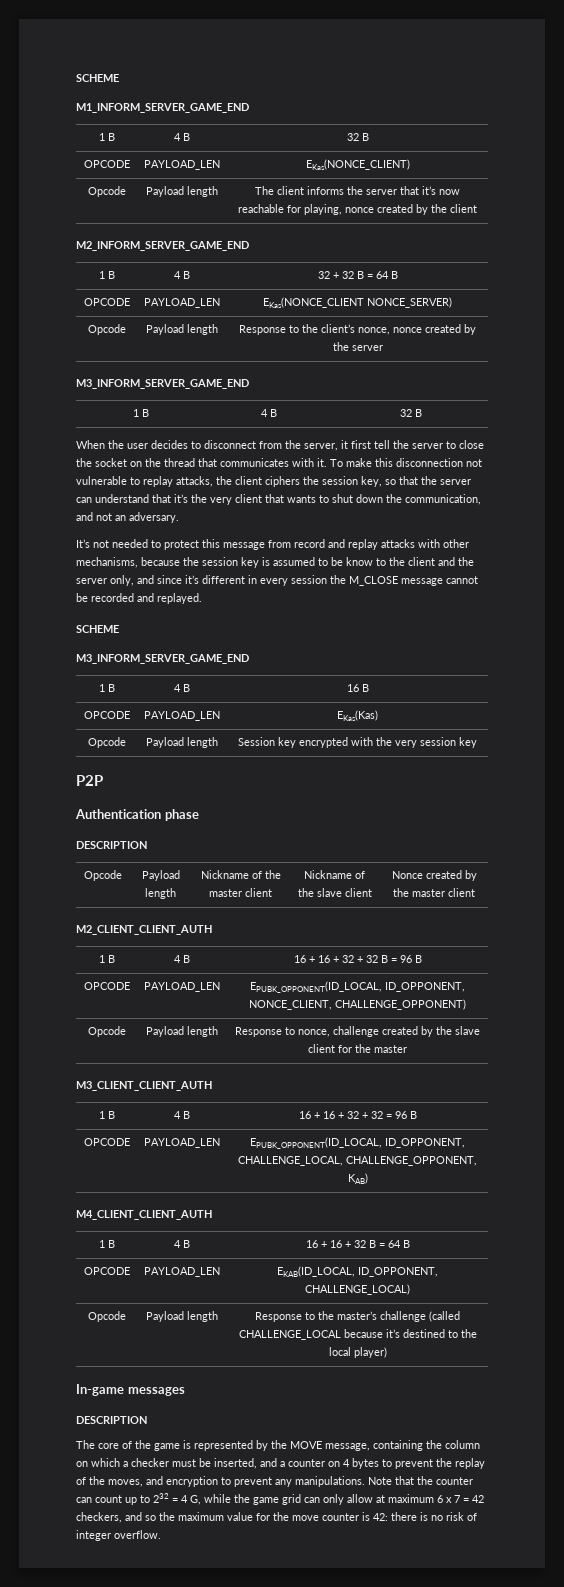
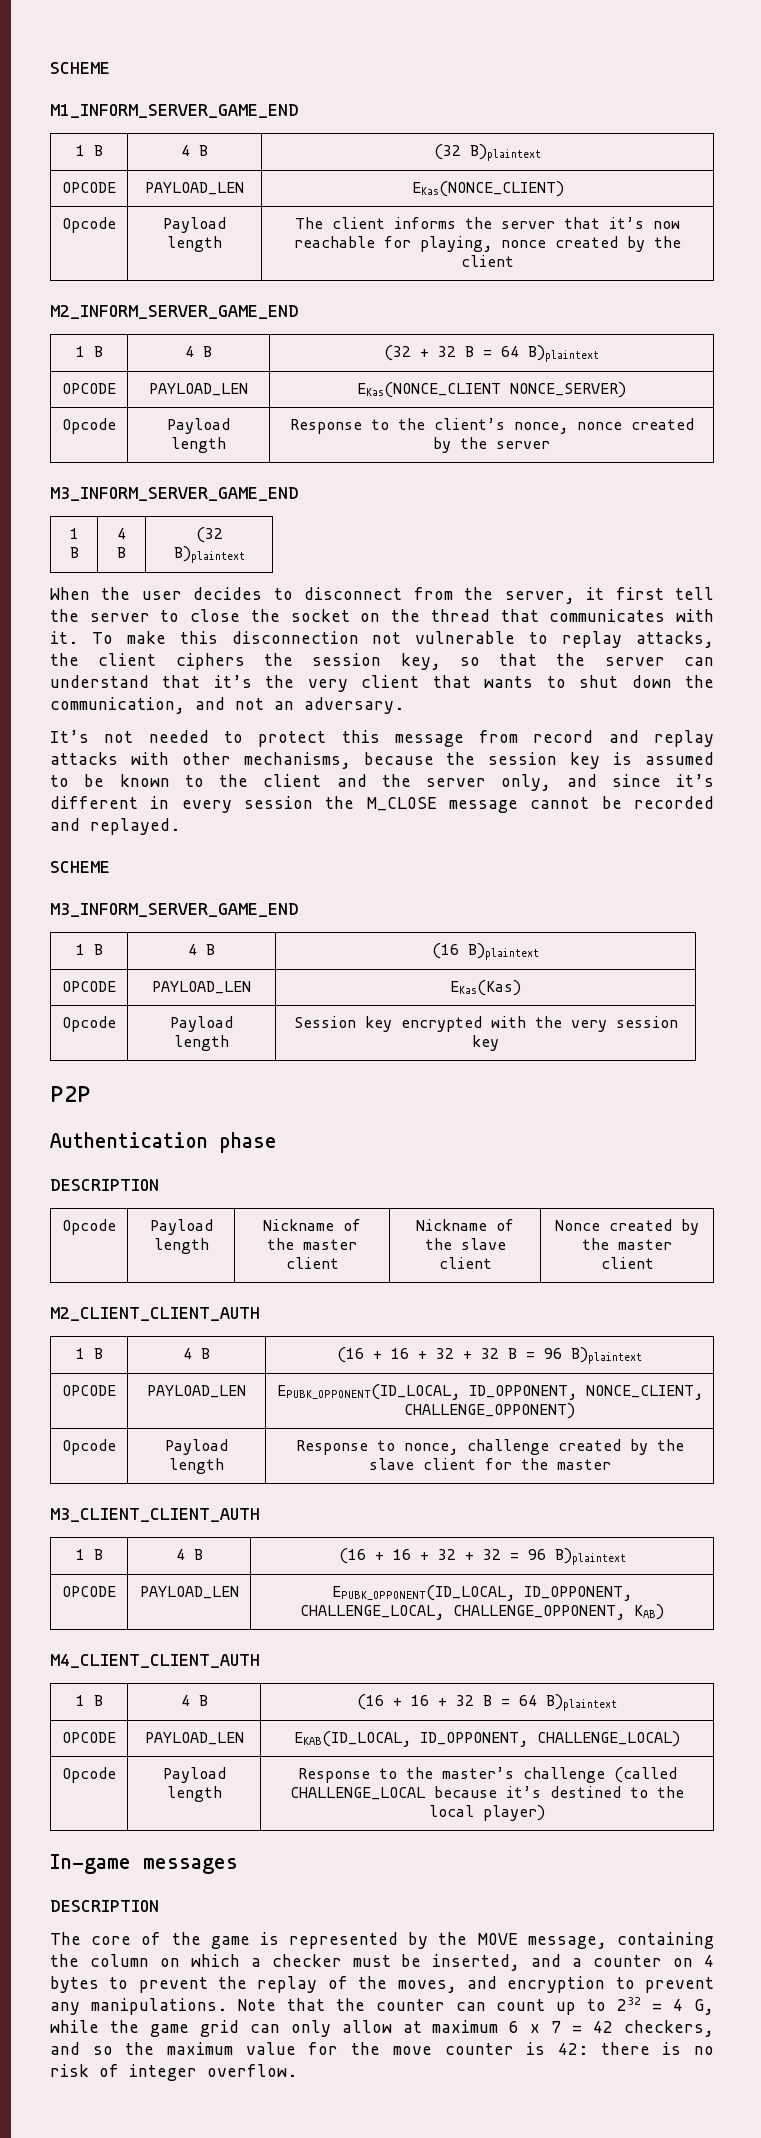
[346,133,369,141] 32 B -> [433,144,541,161] (32 B)plaintext
[317,271,398,279] 32 + 32 B = 64 B -> [383,345,599,362] (32 + 32 B = 64 B)plaintext
[399,409,422,417] 32 B -> [195,527,223,543] [173,546,245,563] (32 B)plaintext
[346,557,373,566] know -> [119,774,170,787] known
[346,684,369,692] 16 B -> [431,943,539,960] (16 B)plaintext
[293,955,306,963] 16 -> [336,1347,364,1363] (16
[414,955,422,963] B -> [571,1347,642,1364] B)plaintext
[298,1111,311,1119] 16 -> [338,1548,366,1564] (16
[409,1111,417,1119] B -> [554,1548,626,1565] B)plaintext
[305,1240,318,1248] 16 -> [356,1694,384,1710] (16
[402,1240,410,1248] B -> [546,1694,617,1711] B)plaintext

